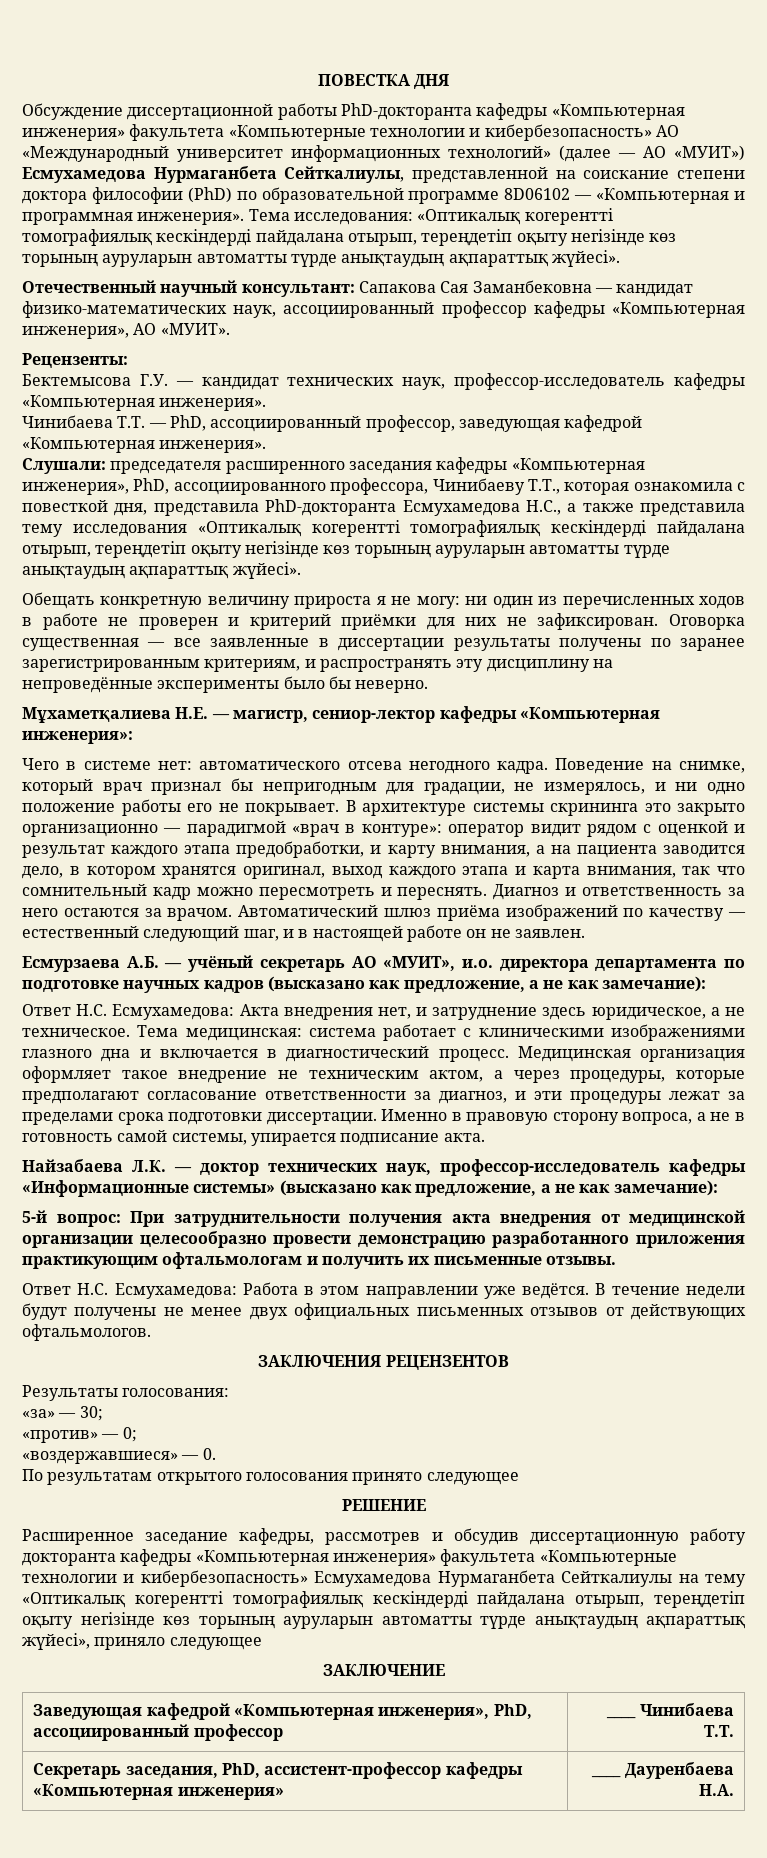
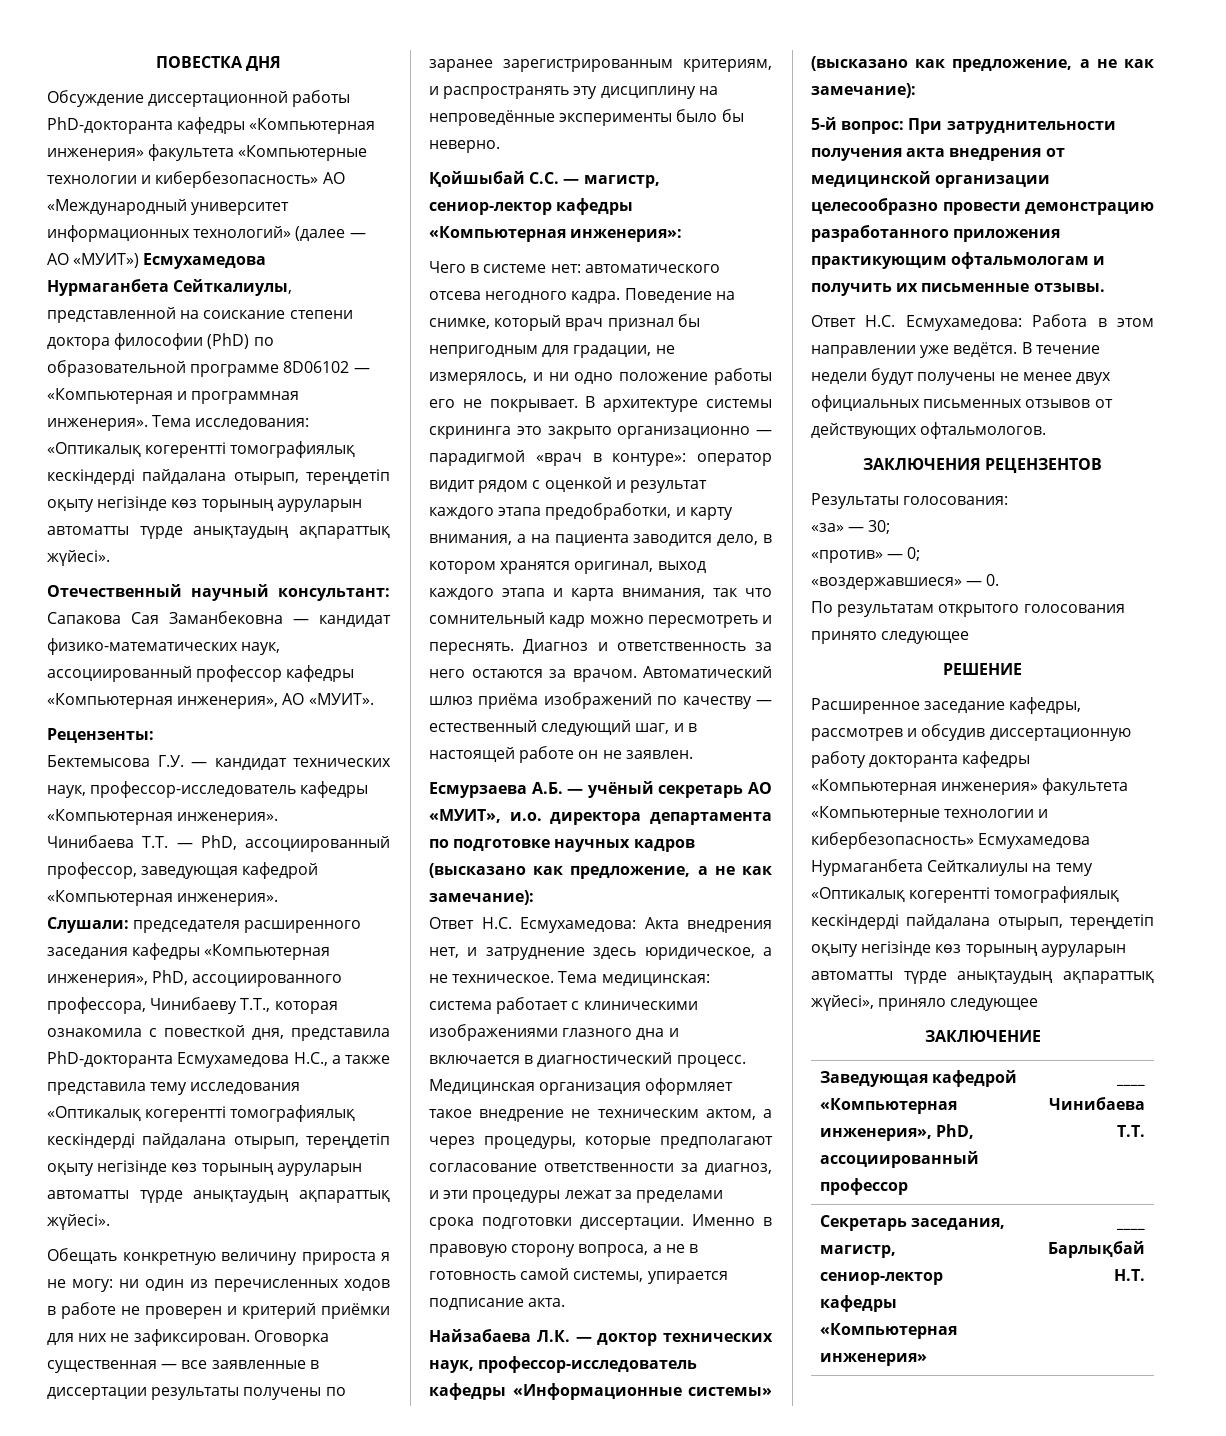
[22,707,209,723] Мұхаметқалиева Н.Е. -> [429,171,560,187] Қойшыбай С.С.
[221,1762,442,1779] PhD, ассистент-профессор -> [820,1245,897,1258] [820,1272,944,1285] магистр, сениор-лектор
[624,1762,734,1779] [698,1784,734,1796] Дауренбаева Н.А. -> [1047,1241,1145,1258] [1113,1269,1145,1281] Барлықбай Н.Т.

